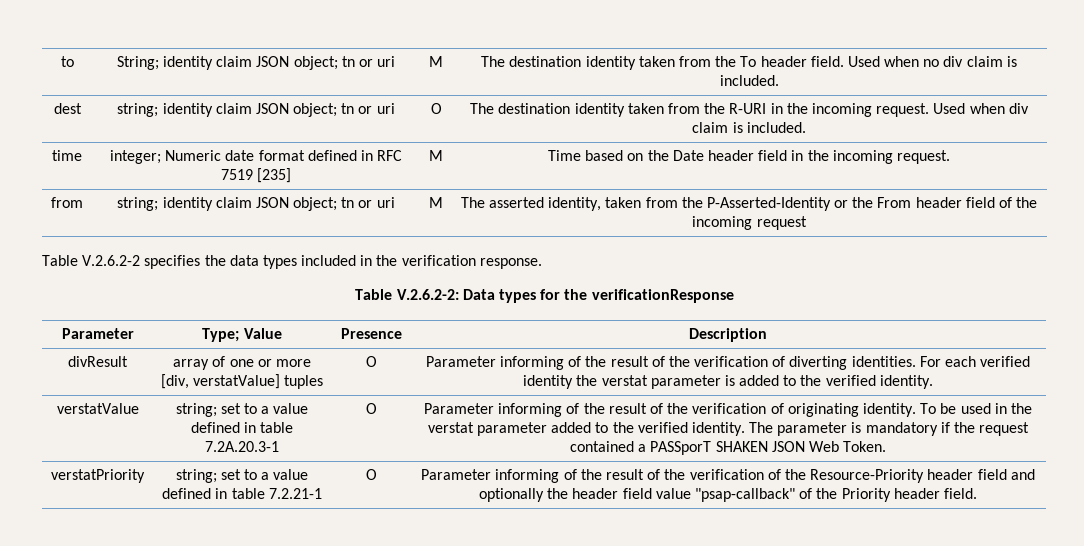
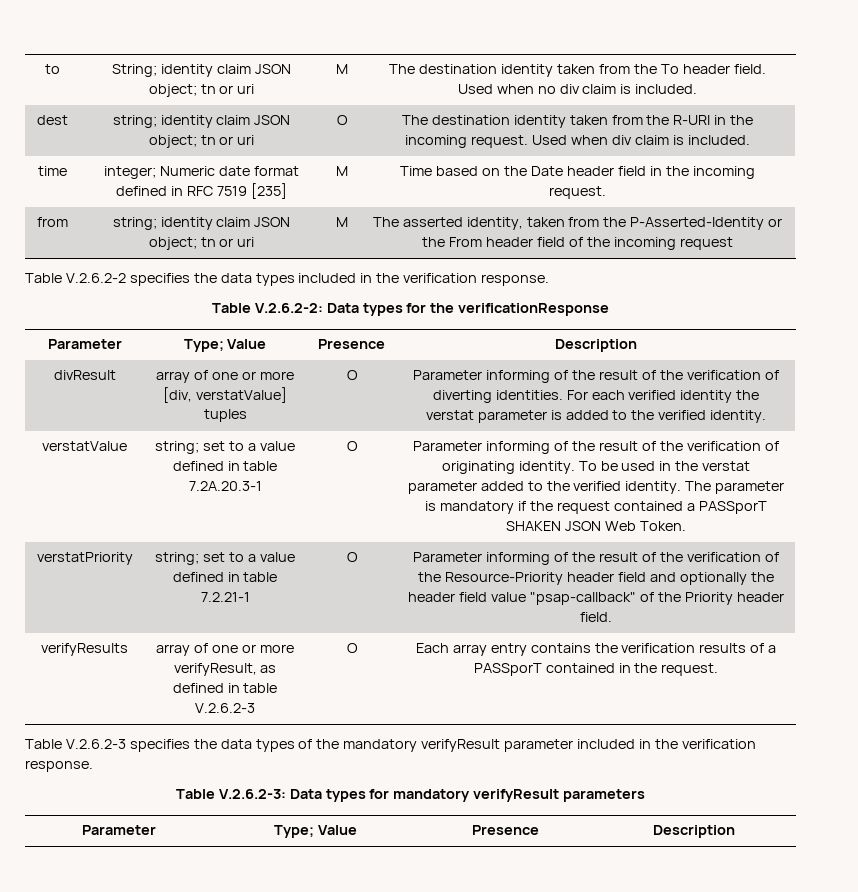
(977, 493) none -> [41,643,128,656] [156,643,294,656] [173,663,277,676] [172,683,278,693] [195,703,255,713] [346,643,358,653] [415,643,777,656] [473,663,719,676] [25,739,756,752] [25,760,93,772] [175,789,646,802] [82,825,156,835] [274,825,357,838] [472,825,539,835] [653,825,735,838] // verifyResults | array of one or more verifyResult, as defined in table V.2.6.2-3 | O | Each array entry contains the verification results of a PASSporT contained in the request. // Table V.2.6.2-3 specifies the data types of the mandatory verifyResult parameter included in the verification response. // Table V.2.6.2-3: Data types for mandatory verifyResult parameters // Parameter | Type; Value | Presence | Description

